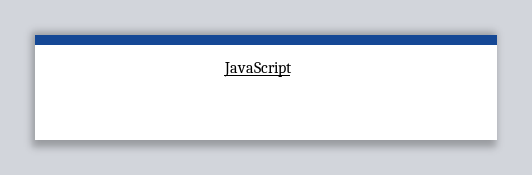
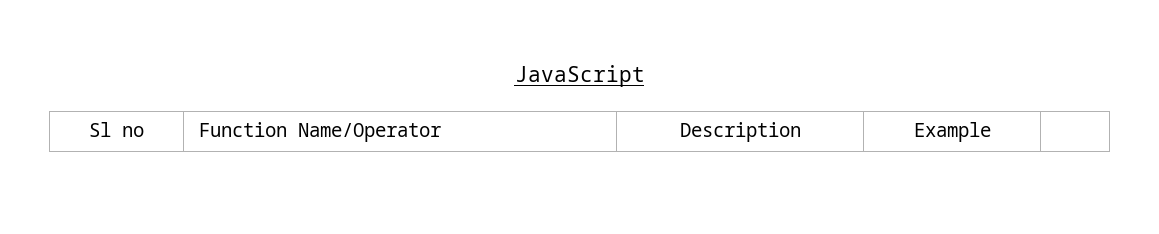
(292, 69) none -> [89,122,144,137] [199,122,442,142] [679,122,801,142] [913,122,991,142] // Sl no | Function Name/Operator | Description | Example |

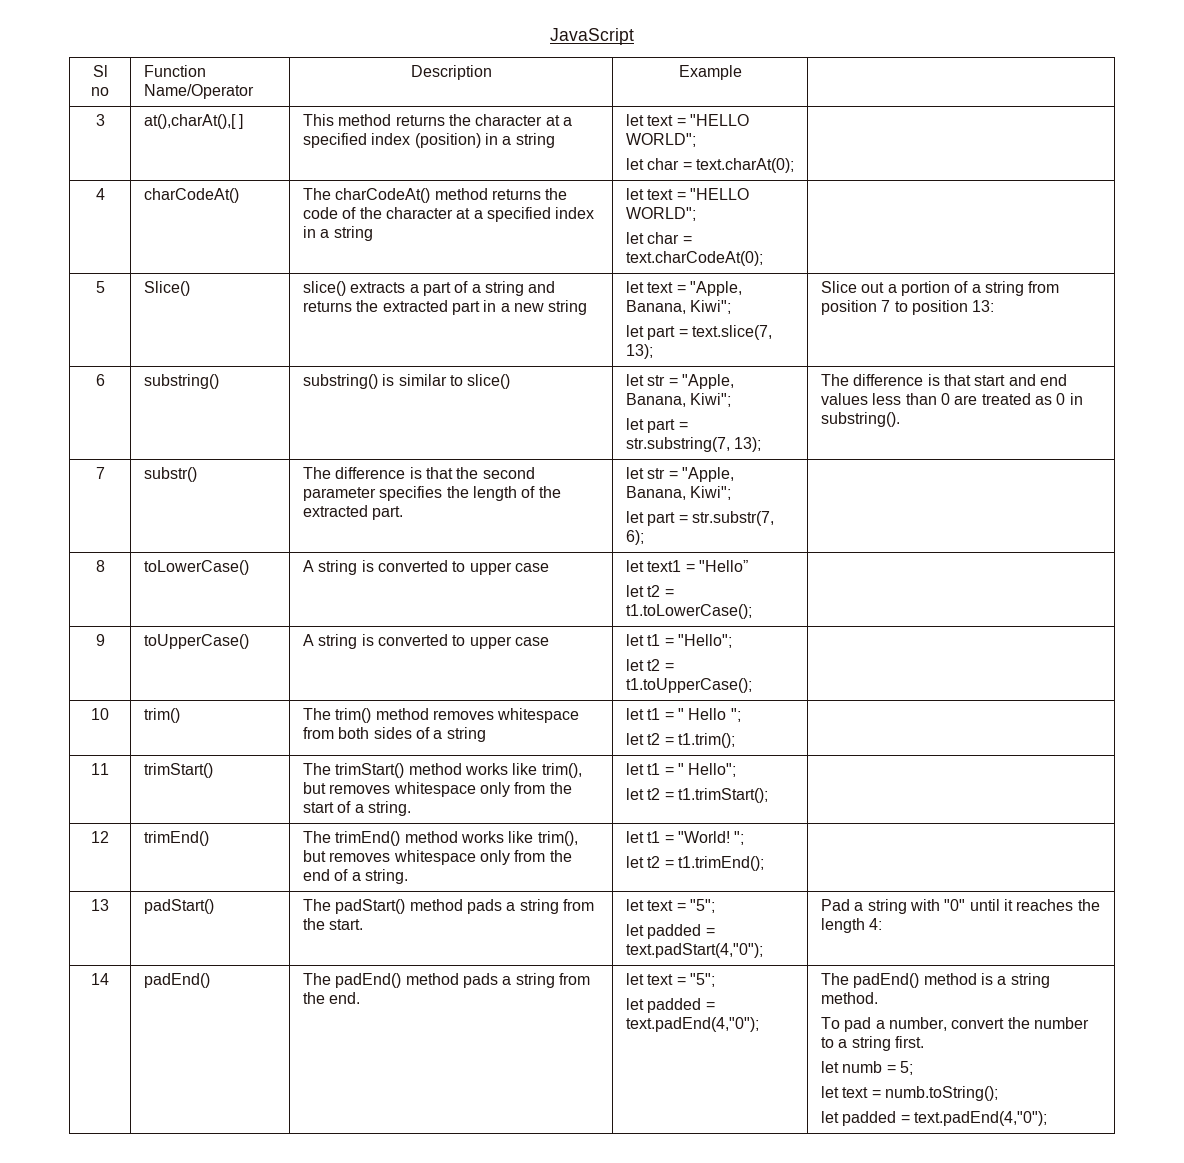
(991, 132) none -> [95,114,105,126] [143,114,244,129] [302,114,572,126] [302,133,555,148] [625,114,749,126] [625,133,696,147] [625,158,794,173] [95,188,105,200] [143,188,239,203] [302,188,568,203] [302,207,595,222] [302,226,373,241] [625,188,749,200] [625,207,696,221] [625,232,692,244] [625,251,763,266] [95,281,105,293] [143,281,190,296] [302,281,556,296] [302,300,588,315] [625,281,742,296] [625,300,732,314] [625,325,772,340] [625,344,653,359] [820,281,1060,296] [820,300,995,315] [95,374,105,386] [143,374,219,389] [302,374,511,389] [625,374,734,389] [625,393,732,407] [625,418,688,433] [625,437,762,452] [820,374,1067,386] [820,393,1083,405] [820,412,900,427] [95,467,105,479] [143,467,197,482] [302,467,535,479] [302,486,561,501] [302,505,404,520] [625,467,734,482] [625,486,732,500] [625,511,774,526] [625,530,644,545] [95,560,105,572] [143,560,249,575] [302,560,549,575] [625,560,748,572] [625,585,674,597] [625,604,752,619] [95,634,105,646] [143,634,249,649] [302,634,549,649] [625,634,732,648] [625,659,674,671] [625,678,752,693] [91,708,109,720] [143,708,180,723] [302,708,580,723] [302,727,486,742] [625,708,741,722] [625,733,735,748] [91,763,109,775] [143,763,213,778] [302,763,582,778] [302,782,572,797] [302,801,411,816] [625,763,737,777] [625,788,768,803] [91,831,109,843] [143,831,209,846] [302,831,578,846] [302,850,572,865] [302,869,408,884] [625,831,745,845] [625,856,764,871] [91,899,109,911] [143,899,214,914] [302,899,594,914] [302,918,364,930] [625,899,715,913] [625,924,715,939] [625,943,763,958] [820,899,1100,914] [820,918,883,933] [91,973,109,985] [143,973,210,988] [302,973,590,988] [302,992,361,1004] [625,973,715,987] [625,998,715,1013] [625,1017,759,1032] [820,973,1050,988] [820,992,878,1004] [820,1017,1089,1032] [820,1036,924,1051] [820,1061,913,1075] [820,1086,998,1101] [820,1111,1047,1126] // 3 | at(),charAt(),[ ] | This method returns the character at a specified index (position) in a string | let text = "HELLO WORLD"; // let char = text.charAt(0); | // 4 | charCodeAt() | The charCodeAt() method returns the code of the character at a specified index in a string | let text = "HELLO WORLD"; // let char = text.charCodeAt(0); | // 5 | Slice() | slice() extracts a part of a string and returns the extracted part in a new string | let text = "Apple, Banana, Kiwi"; // let part = text.slice(7, 13); | Slice out a portion of a string from position 7 to position 13: // 6 | substring() | substring() is similar to slice() | let str = "Apple, Banana, Kiwi"; // let part = str.substring(7, 13); | The difference is that start and end values less than 0 are treated as 0 in substring(). // 7 | substr() | The difference is that the second parameter specifies the length of the extracted part. | let str = "Apple, Banana, Kiwi"; // let part = str.substr(7, 6); | // 8 | toLowerCase() | A string is converted to upper case | let text1 = "Hello” // let t2 = t1.toLowerCase(); | // 9 | toUpperCase() | A string is converted to upper case | let t1 = "Hello"; // let t2 = t1.toUpperCase(); | // 10 | trim() | The trim() method removes whitespace from both sides of a string | let t1 = " Hello "; // let t2 = t1.trim(); | // 11 | trimStart() | The trimStart() method works like trim(), but removes whitespace only from the start of a string. | let t1 = " Hello"; // let t2 = t1.trimStart(); | // 12 | trimEnd() | The trimEnd() method works like trim(), but removes whitespace only from the end of a string. | let t1 = "World! "; // let t2 = t1.trimEnd(); | // 13 | padStart() | The padStart() method pads a string from the start. | let text = "5"; // let padded = text.padStart(4,"0"); | Pad a string with "0" until it reaches the length 4: // 14 | padEnd() | The padEnd() method pads a string from the end. | let text = "5"; // let padded = text.padEnd(4,"0"); | The padEnd() method is a string method. // To pad a number, convert the number to a string first. // let numb = 5; // let text = numb.toString(); // let padded = text.padEnd(4,"0");

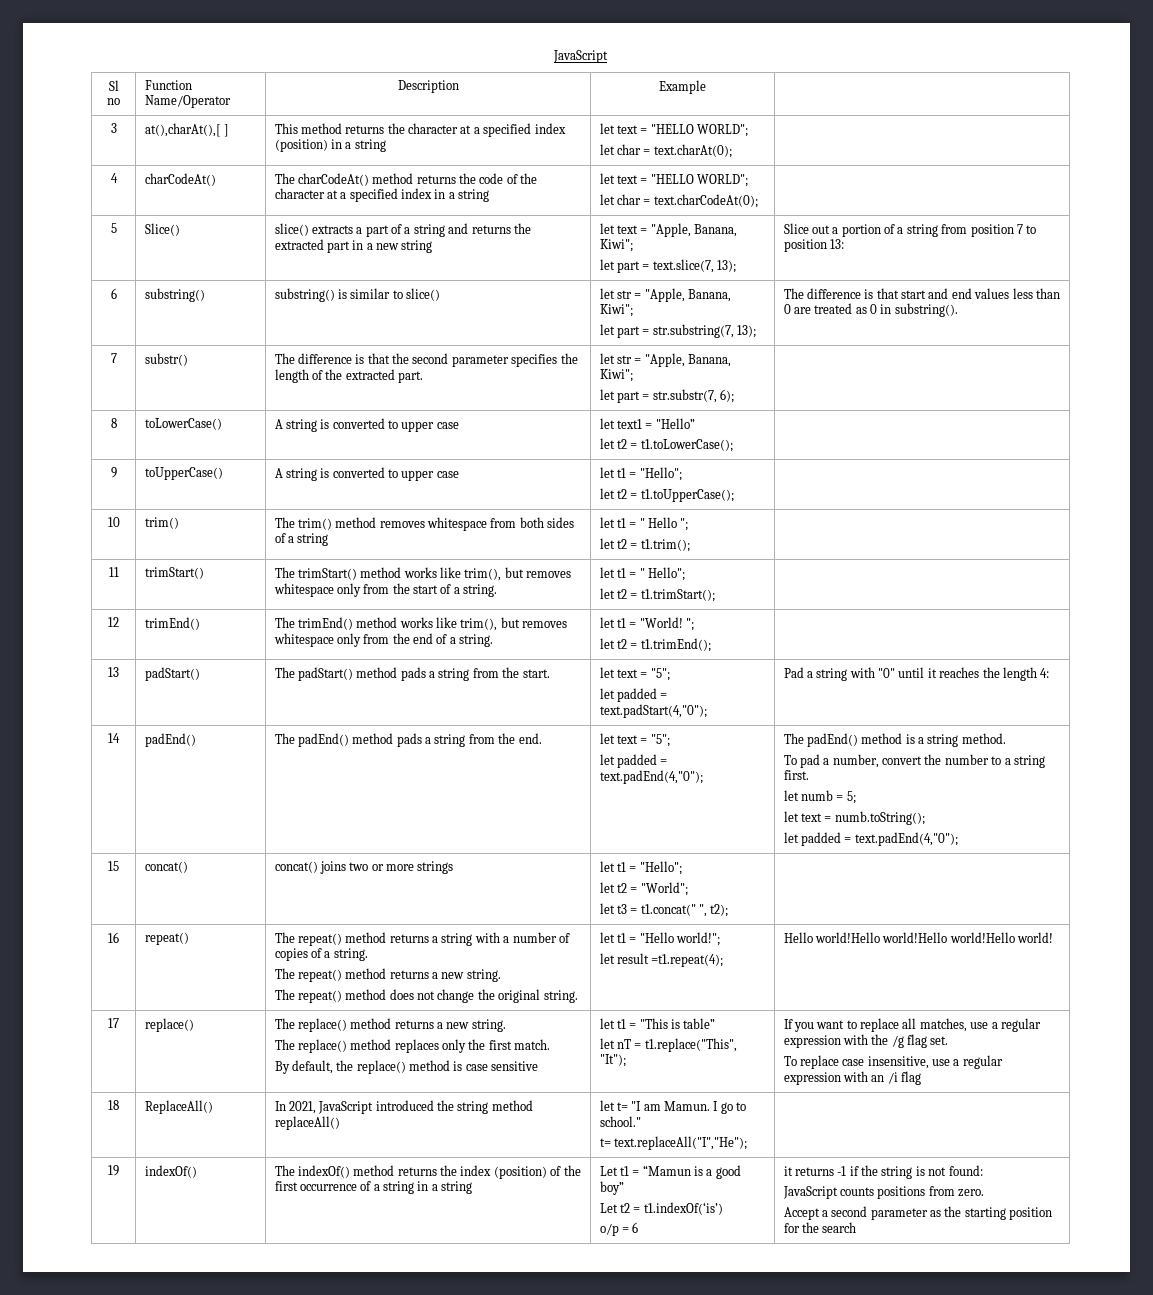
(1047, 1118) none -> [108,861,119,871] [144,861,188,873] [274,861,454,874] [599,861,682,875] [599,882,688,896] [599,903,729,917] [108,932,119,943] [144,932,189,945] [274,932,570,946] [274,948,368,961] [274,968,501,982] [274,989,578,1003] [599,932,721,946] [599,953,724,967] [783,932,1054,943] [108,1018,119,1028] [144,1018,194,1032] [274,1018,506,1032] [274,1039,551,1053] [274,1060,539,1074] [599,1018,716,1029] [599,1038,737,1052] [599,1054,626,1067] [783,1018,1041,1032] [783,1034,949,1048] [783,1055,1003,1069] [783,1071,922,1085] [108,1100,119,1110] [144,1100,213,1114] [274,1100,533,1114] [274,1116,340,1130] [599,1100,747,1114] [599,1116,641,1127] [599,1136,747,1150] [108,1165,119,1176] [144,1165,197,1178] [274,1165,581,1179] [274,1181,473,1194] [599,1165,741,1179] [599,1181,624,1195] [599,1202,723,1215] [599,1222,639,1236] [783,1165,983,1179] [782,1186,985,1199] [783,1206,1053,1220] [783,1222,857,1233] // 15 | concat() | concat() joins two or more strings | let t1 = "Hello"; // let t2 = "World"; // let t3 = t1.concat(" ", t2); | // 16 | repeat() | The repeat() method returns a string with a number of copies of a string. // The repeat() method returns a new string. // The repeat() method does not change the original string. | let t1 = "Hello world!"; // let result =t1.repeat(4); | Hello world!Hello world!Hello world!Hello world! // 17 | replace() | The replace() method returns a new string. // The replace() method replaces only the first match. // By default, the replace() method is case sensitive | let t1 = "This is table” // let nT = t1.replace("This", "It"); | If you want to replace all matches, use a regular expression with the /g flag set. // To replace case insensitive, use a regular expression with an /i flag // 18 | ReplaceAll() | In 2021, JavaScript introduced the string method replaceAll() | let t= "I am Mamun. I go to school." // t= text.replaceAll("I","He"); | // 19 | indexOf() | The indexOf() method returns the index (position) of the first occurrence of a string in a string | Let t1 = “Mamun is a good boy” // Let t2 = t1.indexOf(‘is’) // o/p = 6 | it returns -1 if the string is not found: // JavaScript counts positions from zero. // Accept a second parameter as the starting position for the search

